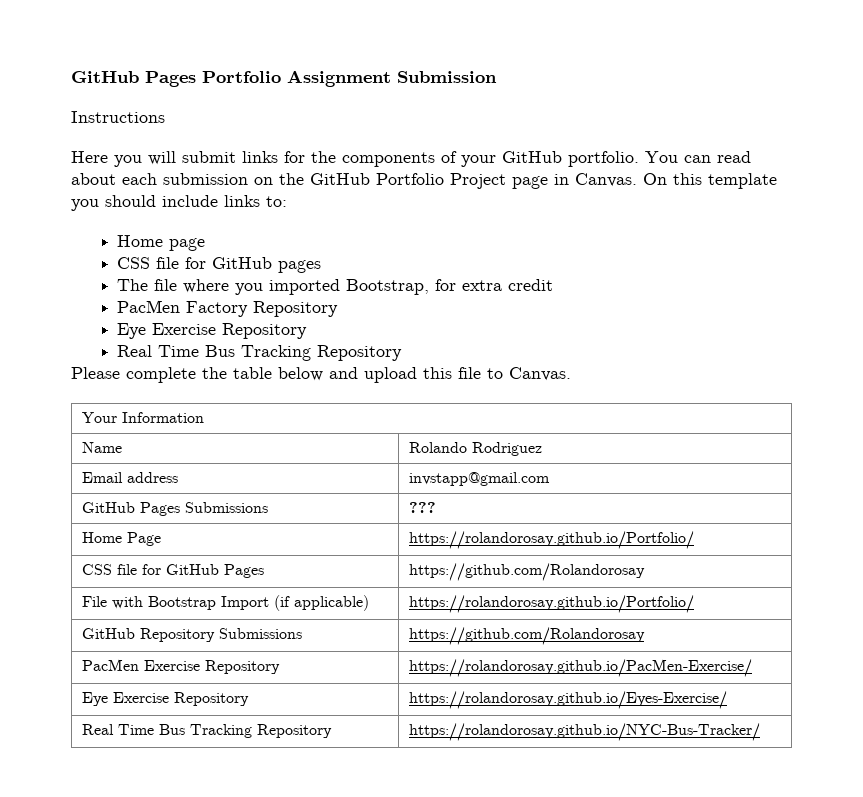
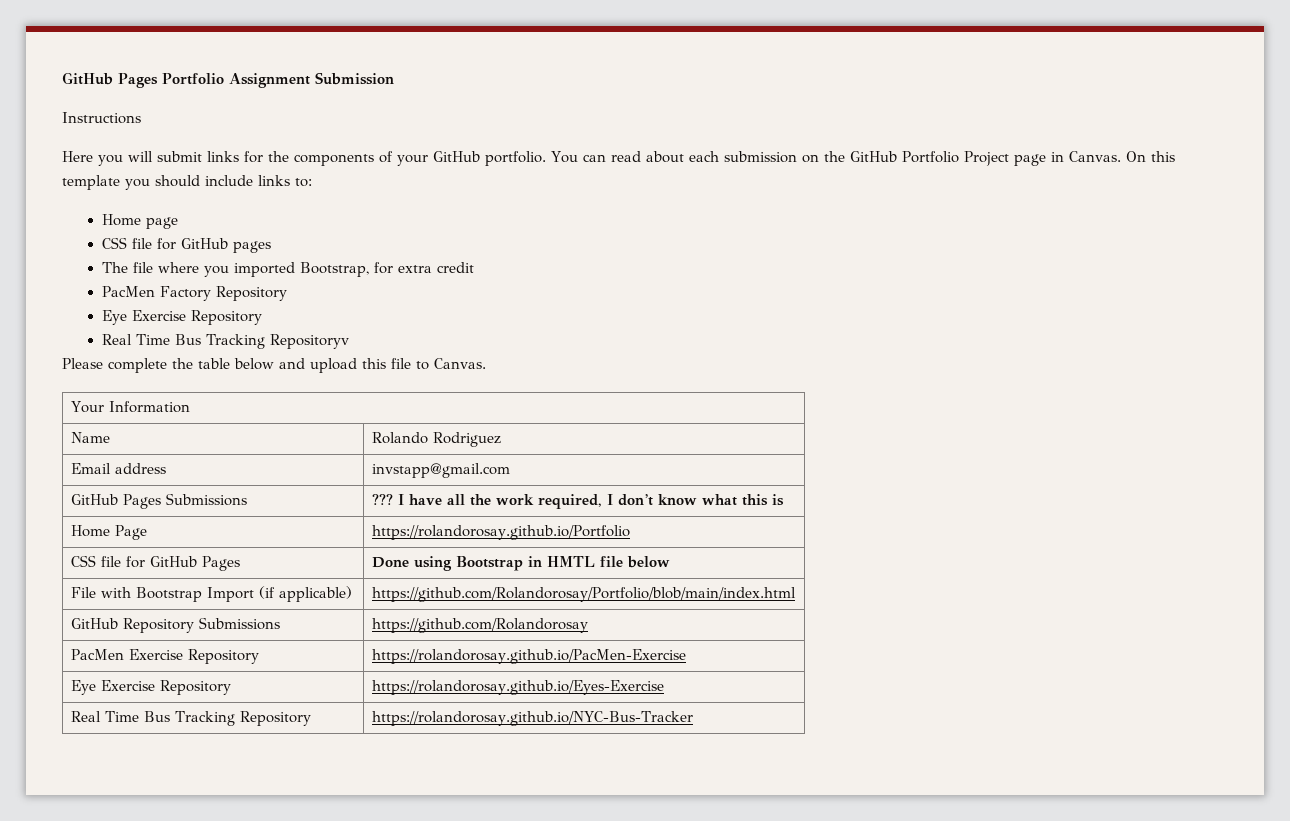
[317,345,403,361] Repository -> [270,334,350,349] Repositoryv
(436, 507) none -> [397,494,784,509] I have all the work required, I don’t know what this is
[408,531,694,549] https://rolandorosay.github.io/Portfolio/ -> [371,525,630,540] https://rolandorosay.github.io/Portfolio
[408,563,645,581] https://github.com/Rolandorosay -> [371,556,670,571] Done using Bootstrap in HMTL file below
[408,595,694,613] https://rolandorosay.github.io/Portfolio/ -> [371,587,796,602] https://github.com/Rolandorosay/Portfolio/blob/main/index.html
[408,659,752,677] https://rolandorosay.github.io/PacMen-Exercise/ -> [371,649,686,664] https://rolandorosay.github.io/PacMen-Exercise
[408,691,727,709] https://rolandorosay.github.io/Eyes-Exercise/ -> [371,680,664,695] https://rolandorosay.github.io/Eyes-Exercise
[408,723,760,741] https://rolandorosay.github.io/NYC-Bus-Tracker/ -> [371,711,693,726] https://rolandorosay.github.io/NYC-Bus-Tracker

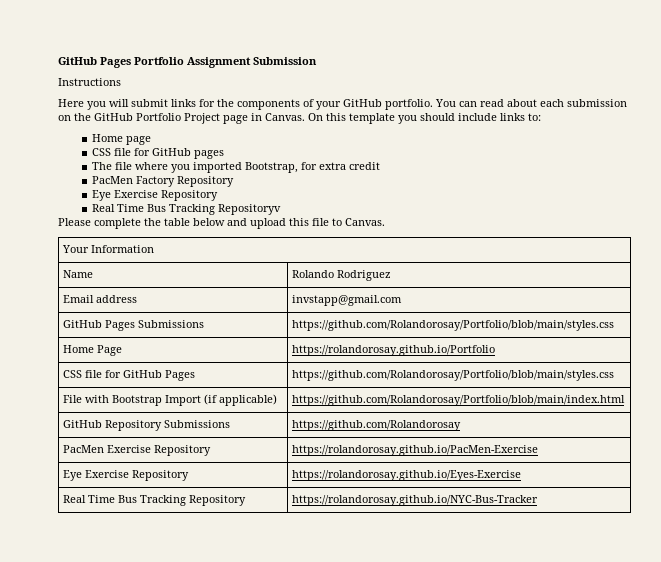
[371,494,784,509] ??? I have all the work required, I don’t know what this is -> [291,320,614,331] https://github.com/Rolandorosay/Portfolio/blob/main/styles.css
[371,556,670,571] Done using Bootstrap in HMTL file below -> [291,370,614,381] https://github.com/Rolandorosay/Portfolio/blob/main/styles.css

